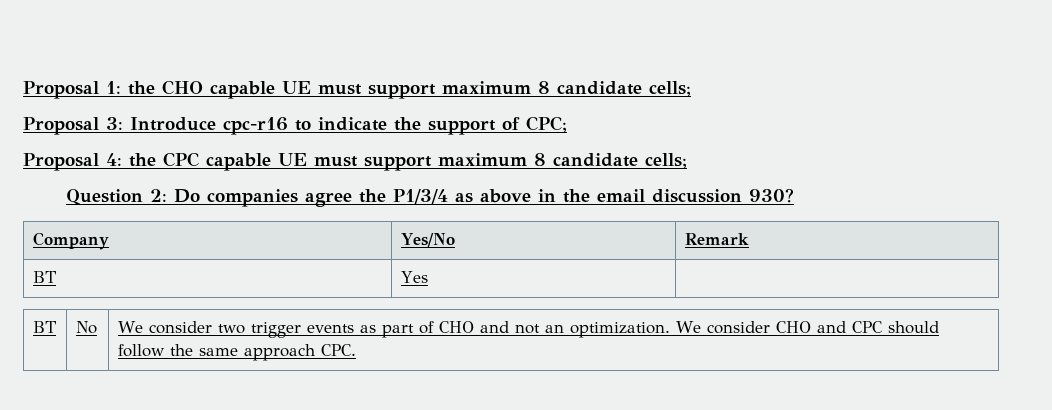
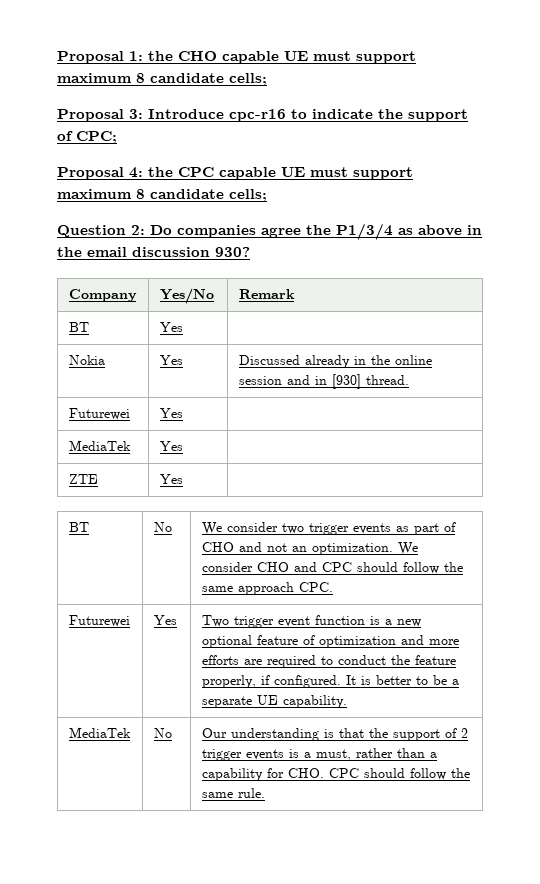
(428, 277) none -> [68,355,105,365] [159,355,183,365] [238,355,432,368] [238,374,409,389] [68,408,130,420] [159,408,183,418] [68,440,131,451] [159,441,183,451] [68,474,98,484] [159,474,183,484] // Nokia | Yes | Discussed already in the online session and in [930] thread. // Futurewei | Yes | // MediaTek | Yes | // ZTE | Yes |
(356, 350) none -> [68,615,130,627] [153,615,177,625] [201,615,421,628] [201,635,459,648] [201,655,456,668] [201,675,459,688] [201,695,347,708] [68,727,131,738] [153,728,172,738] [201,728,468,741] [201,748,437,761] [201,768,470,781] [201,788,265,798] // Futurewei | Yes | Two trigger event function is a new optional feature of optimization and more efforts are required to conduct the feature properly, if configured. It is better to be a separate UE capability. // MediaTek | No | Our understanding is that the support of 2 trigger events is a must, rather than a capability for CHO. CPC should follow the same rule.

